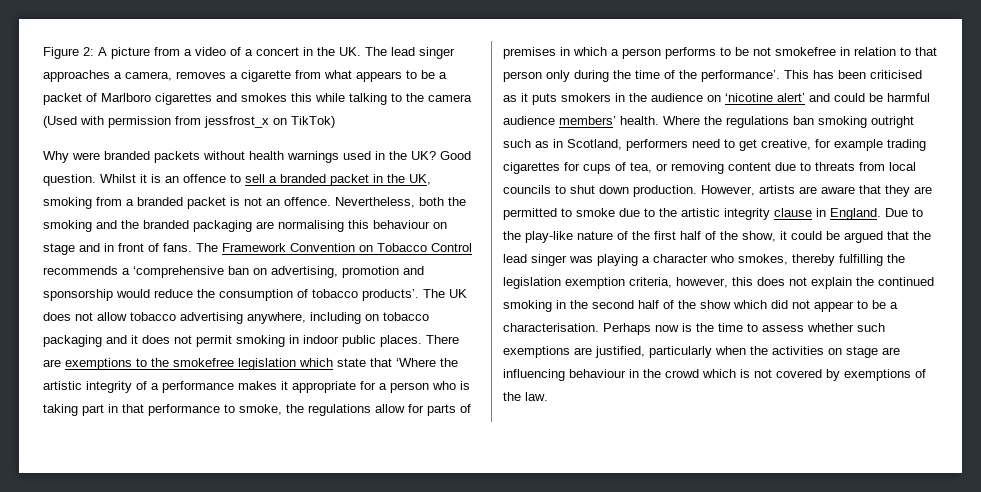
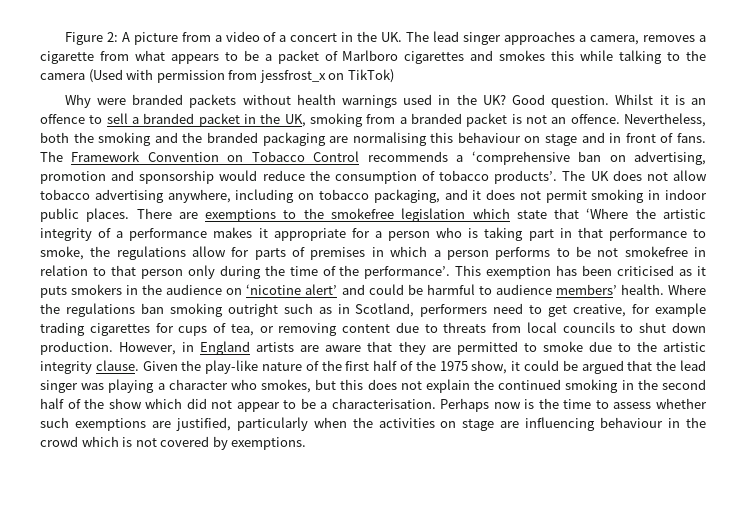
[43,335,102,347] packaging -> [373,189,440,203] packaging,
(809, 74) none -> [486,266,552,279] exemption
(930, 97) none -> [478,286,492,295] to
(755, 190) none -> [182,341,251,355] in England
[774,208,923,220] clause in England. Due to -> [95,360,178,371] clause. Given
(738, 235) none -> [439,361,468,371] 1975
[792,254,905,266] [503,277,728,289] thereby fulfilling the legislation exemption criteria, however, -> [315,379,337,390] but
[844,369,926,381] [503,392,548,401] exemptions of the law. -> [231,437,307,450] exemptions.

